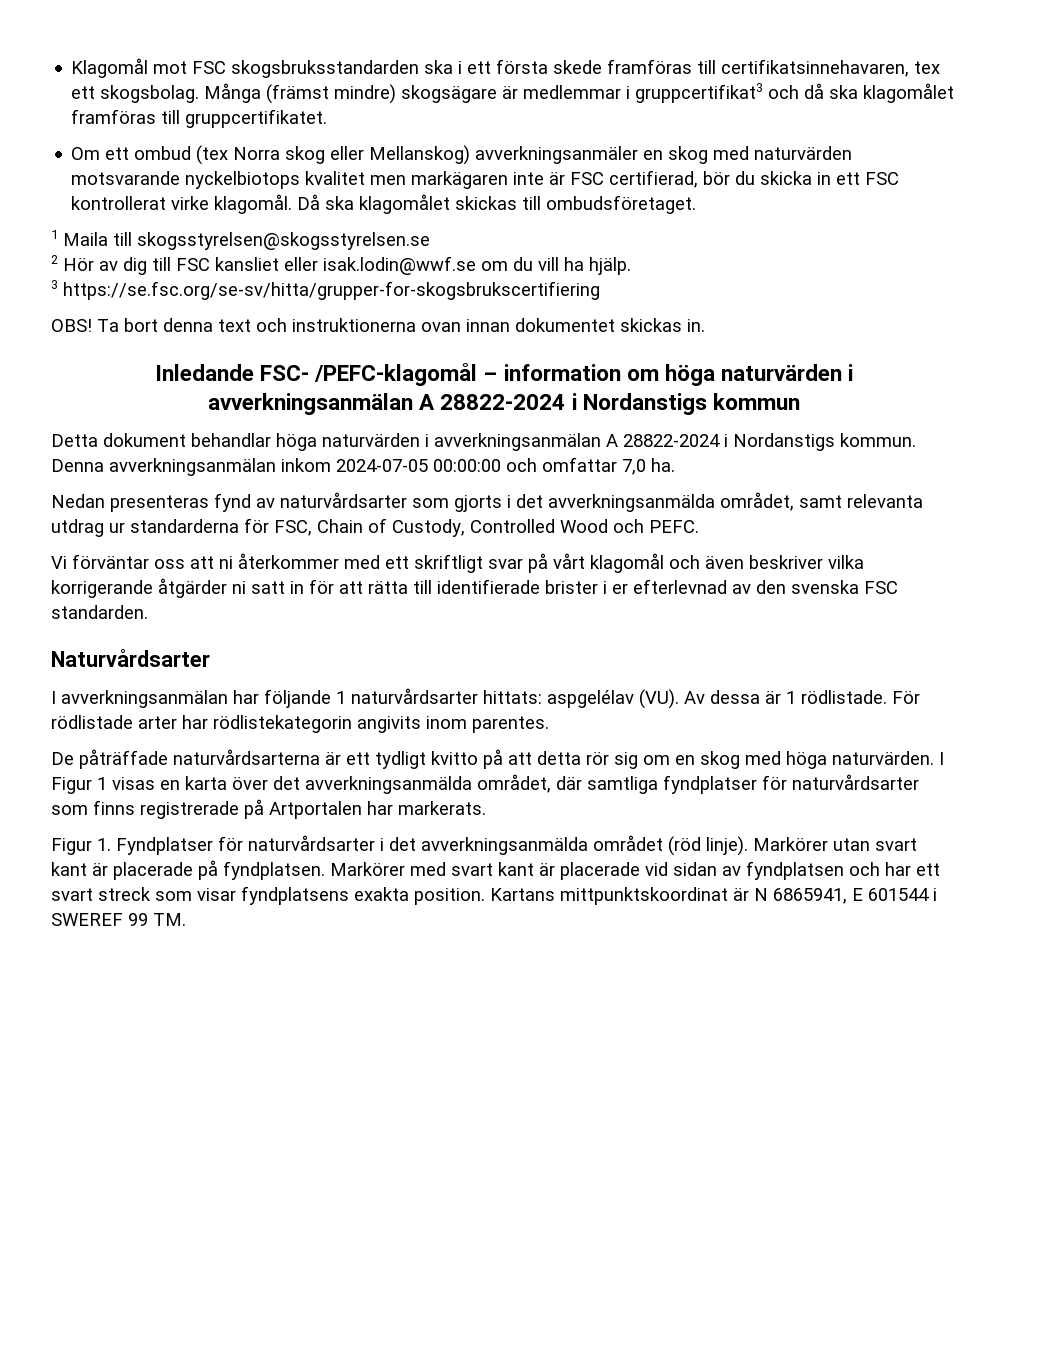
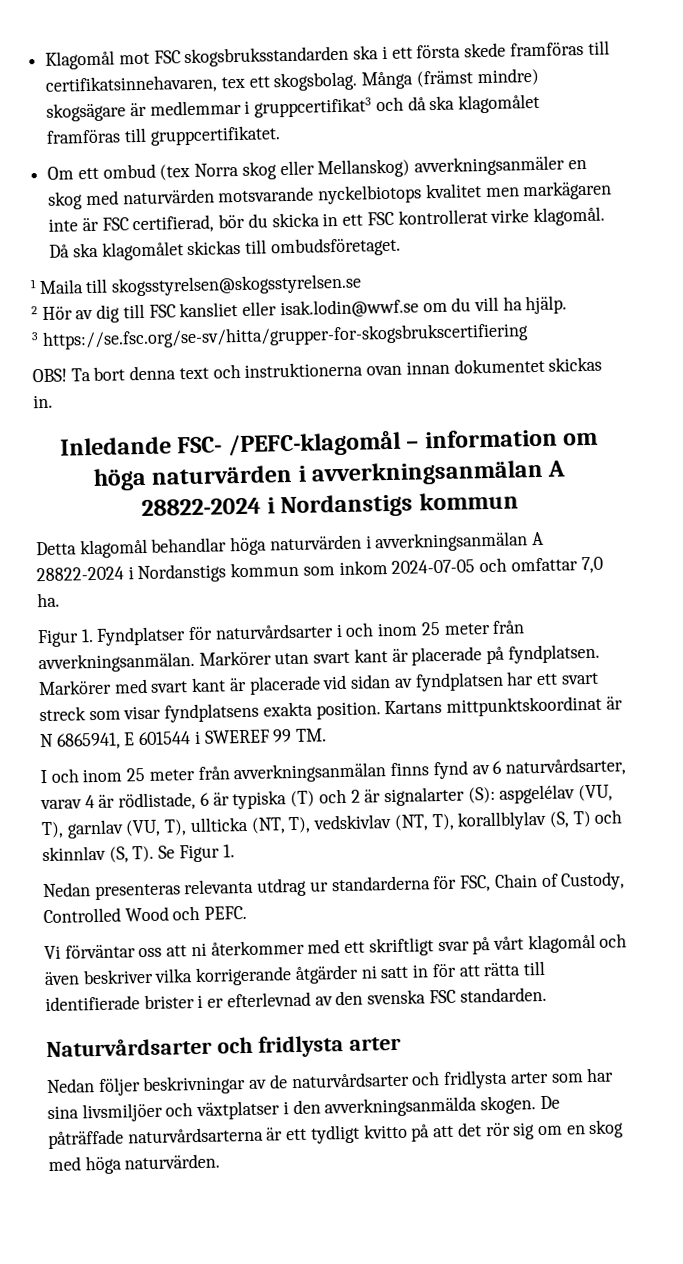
[103,433,186,447] dokument -> [79,538,148,559] klagomål
[840,433,916,447] [51,458,276,476] kommun. Denna avverkningsanmälan -> [230,561,335,578] kommun som
[433,459,501,472] 00:00:00 -> (476, 566) none
[51,492,842,512] Nedan presenteras fynd av naturvårdsarter som gjorts i det avverkningsanmälda området, samt -> [37,620,526,648] [38,643,600,674] [38,671,599,696] [39,695,623,723] [40,728,328,750] [40,757,626,784] [40,784,614,811] [41,809,623,839] [42,844,235,863] [43,882,181,901] Figur 1. Fyndplatser för naturvårdsarter i och inom 25 meter från avverkningsanmälan. Markörer utan svart kant är placerade på fyndplatsen. Markörer med svart kant är placerade vid sidan av fyndplatsen har ett svart streck som visar fyndplatsens exakta position. Kartans mittpunktskoordinat är N 6865941, E 601544 i SWEREF 99 TM. // I och inom 25 meter från avverkningsanmälan finns fynd av 6 naturvårdsarter, varav 4 är rödlistade, 6 är typiska (T) och 2 är signalarter (S): aspgelélav (VU, T), garnlav (VU, T), ullticka (NT, T), vedskivlav (NT, T), korallblylav (S, T) och skinnlav (S, T). Se Figur 1. // Nedan presenteras
[51,688,920,709] [51,715,549,733] // I avverkningsanmälan har följande 1 naturvårdsarter hittats: aspgelélav (VU). Av dessa är 1 rödlistade. För rödlistade arter har rödlistekategorin angivits inom parentes. // -> [216,1035,401,1058] [46,1067,615,1097] [47,1095,537,1123] och fridlysta arter // Nedan följer beskrivningar av de naturvårdsarter och fridlysta arter som har sina livsmiljöer och växtplatser i den avverkningsanmälda skogen.
[537,751,581,765] detta -> [456,1122,482,1137] det
[939,752,944,765] [51,774,919,794] [51,799,486,819] [51,835,917,856] [51,860,940,880] [51,886,937,905] [51,913,186,926] I Figur 1 visas en karta över det avverkningsanmälda området, där samtliga fyndplatser för naturvårdsarter som finns registrerade på Artportalen har markerats. // Figur 1. Fyndplatser för naturvårdsarter i det avverkningsanmälda området (röd linje). Markörer utan svart kant är placerade på fyndplatsen. Markörer med svart kant är placerade vid sidan av fyndplatsen och har ett svart streck som visar fyndplatsens exakta position. Kartans mittpunktskoordinat är N 6865941, E 601544 i SWEREF 99 TM. -> (221, 1161) none

